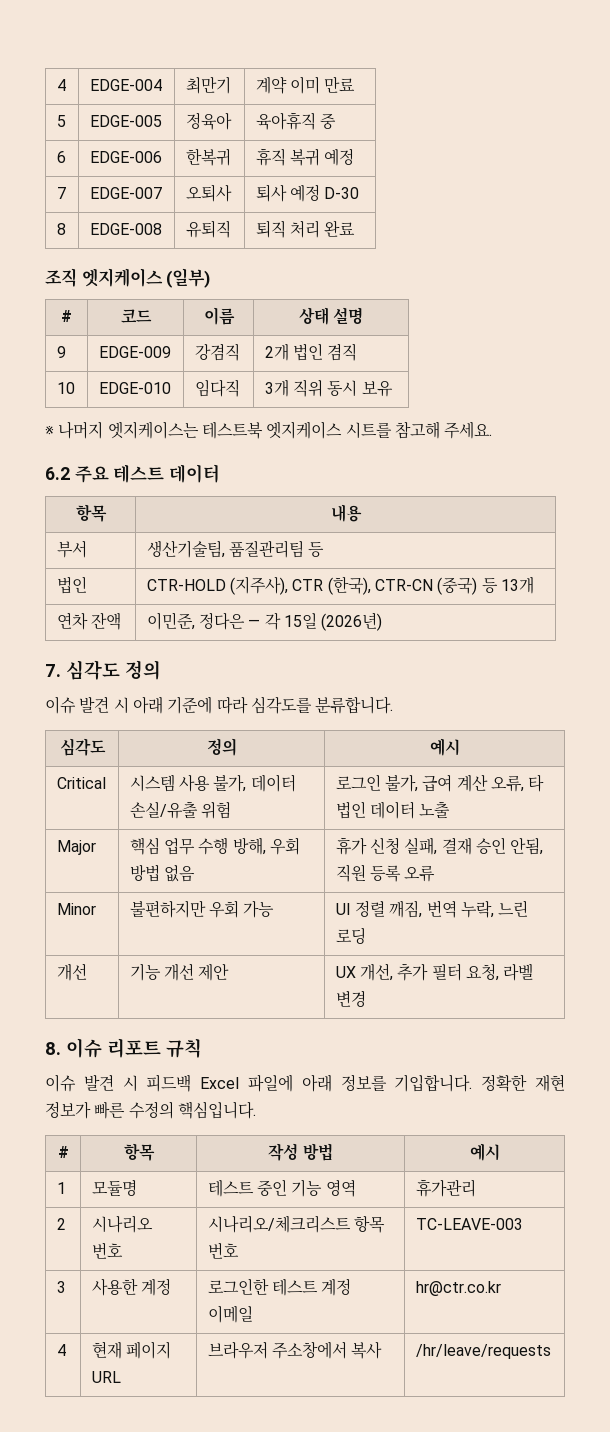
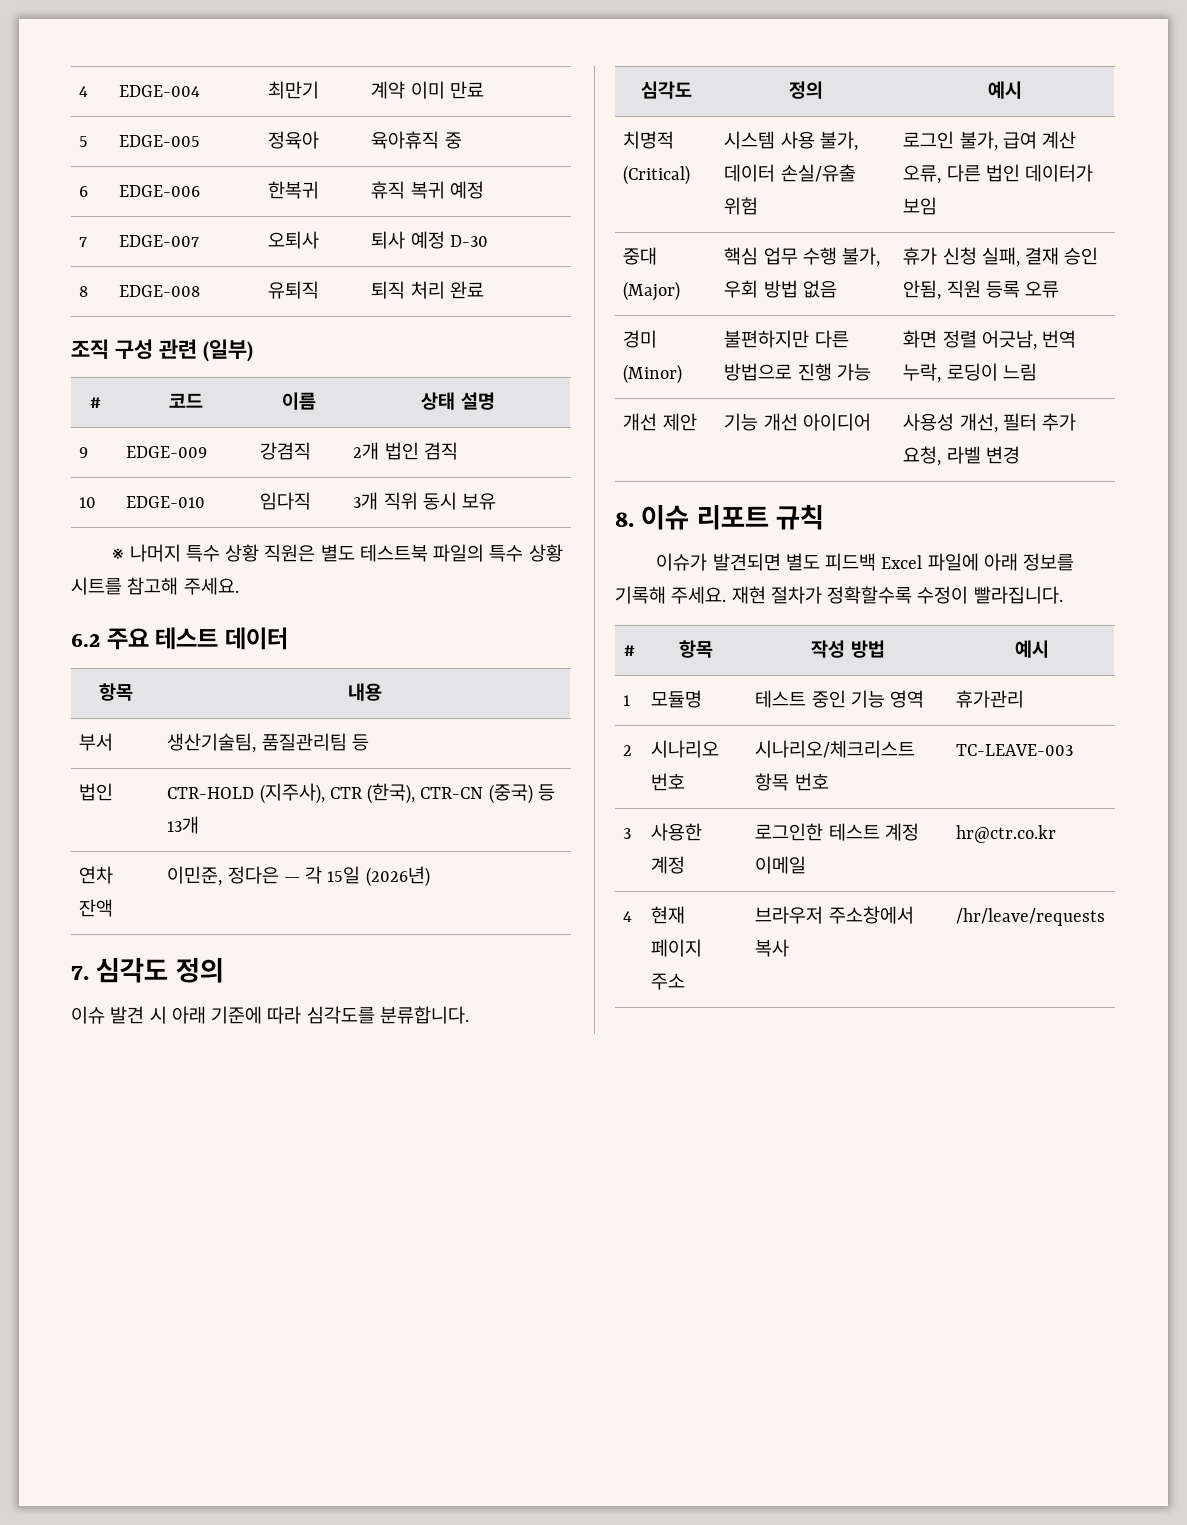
[81,268,163,287] 엣지케이스 -> [114,339,197,359] 구성 관련
[107,421,343,439] 엣지케이스는 테스트북 엣지케이스 -> [185,544,563,562] 특수 상황 직원은 별도 테스트북 파일의 특수 상황
[56,777,106,789] Critical -> [623,131,675,149] [623,165,691,185] 치명적 (Critical)
[528,774,545,792] [335,801,451,819] [56,840,96,855] 타 법인 데이터 노출 // Major -> [946,164,1094,182] [903,197,938,215] [623,247,658,265] [623,281,681,301] 다른 법인 데이터가 보임 // 중대 (Major)
[232,837,266,855] 방해, -> [842,247,881,267] 불가,
[56,903,96,915] Minor -> [623,330,658,348] [623,364,683,384] 경미 (Minor)
[209,900,275,918] [335,900,529,918] [335,927,366,944] [56,963,87,981] 우회 가능 | UI 정렬 깨짐, 번역 누락, 느린 로딩 // 개선 -> [814,330,849,348] [724,363,871,381] [903,330,1077,350] [903,363,1037,383] [623,413,697,431] 다른 방법으로 진행 가능 | 화면 정렬 어긋남, 번역 누락, 로딩이 느림 // 개선 제안
[198,963,230,981] [335,963,462,981] 제안 | UX 개선, 추가 필터 -> [802,413,871,431] [903,413,1077,433] 아이디어 | 사용성 개선, 필터 추가
[45,1074,138,1092] 이슈 발견 시 -> [656,553,820,571] 이슈가 발견되면 별도
[394,1074,565,1092] [45,1101,256,1119] 기입합니다. 정확한 재현 정보가 빠른 수정의 핵심입니다. -> [615,586,1063,604] 기록해 주세요. 재현 절차가 정확할수록 수정이 빨라집니다.
[91,1371,121,1383] URL -> [651,973,686,990] 주소

